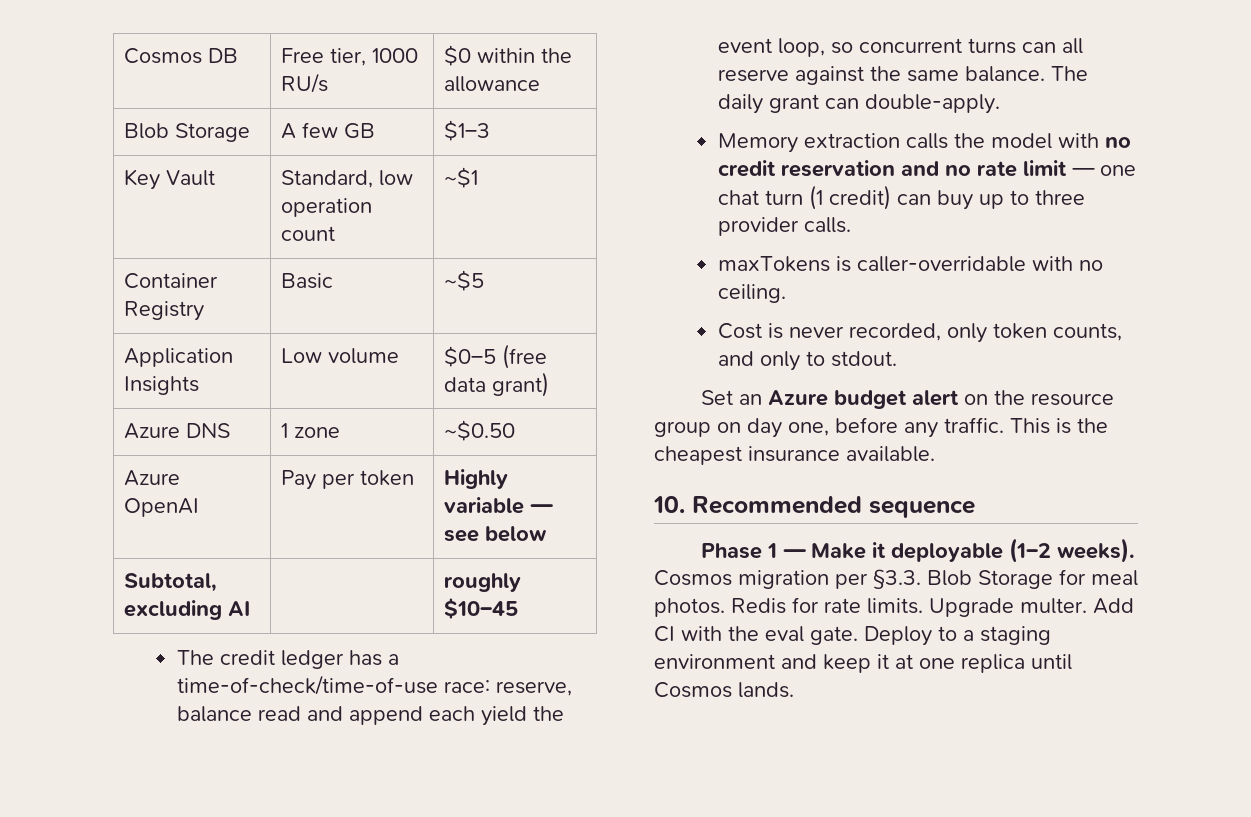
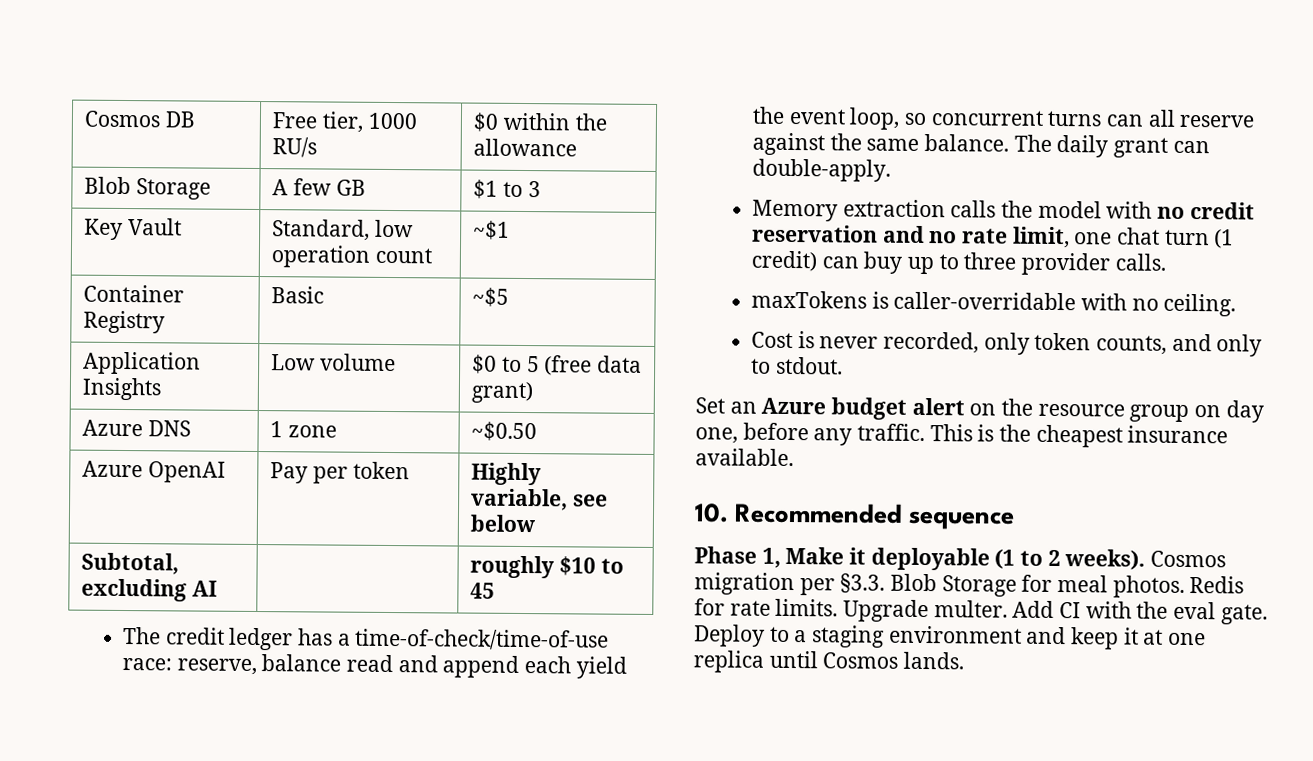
[443,120,490,141] $1–3 -> [473,179,541,199] $1 to 3
[443,346,496,367] $0–5 -> [472,354,540,374] $0 to 5
[443,497,553,514] variable — -> [471,488,569,511] variable,
[443,598,518,619] $10–45 -> [559,556,624,576] [470,582,496,599] $10 to 45
[1023,160,1096,176] limit — -> [1012,226,1070,249] limit,
[766,543,806,558] 1 — -> [761,547,781,568] 1,
[1008,538,1051,563] (1–2 -> [994,548,1061,569] (1 to 2

